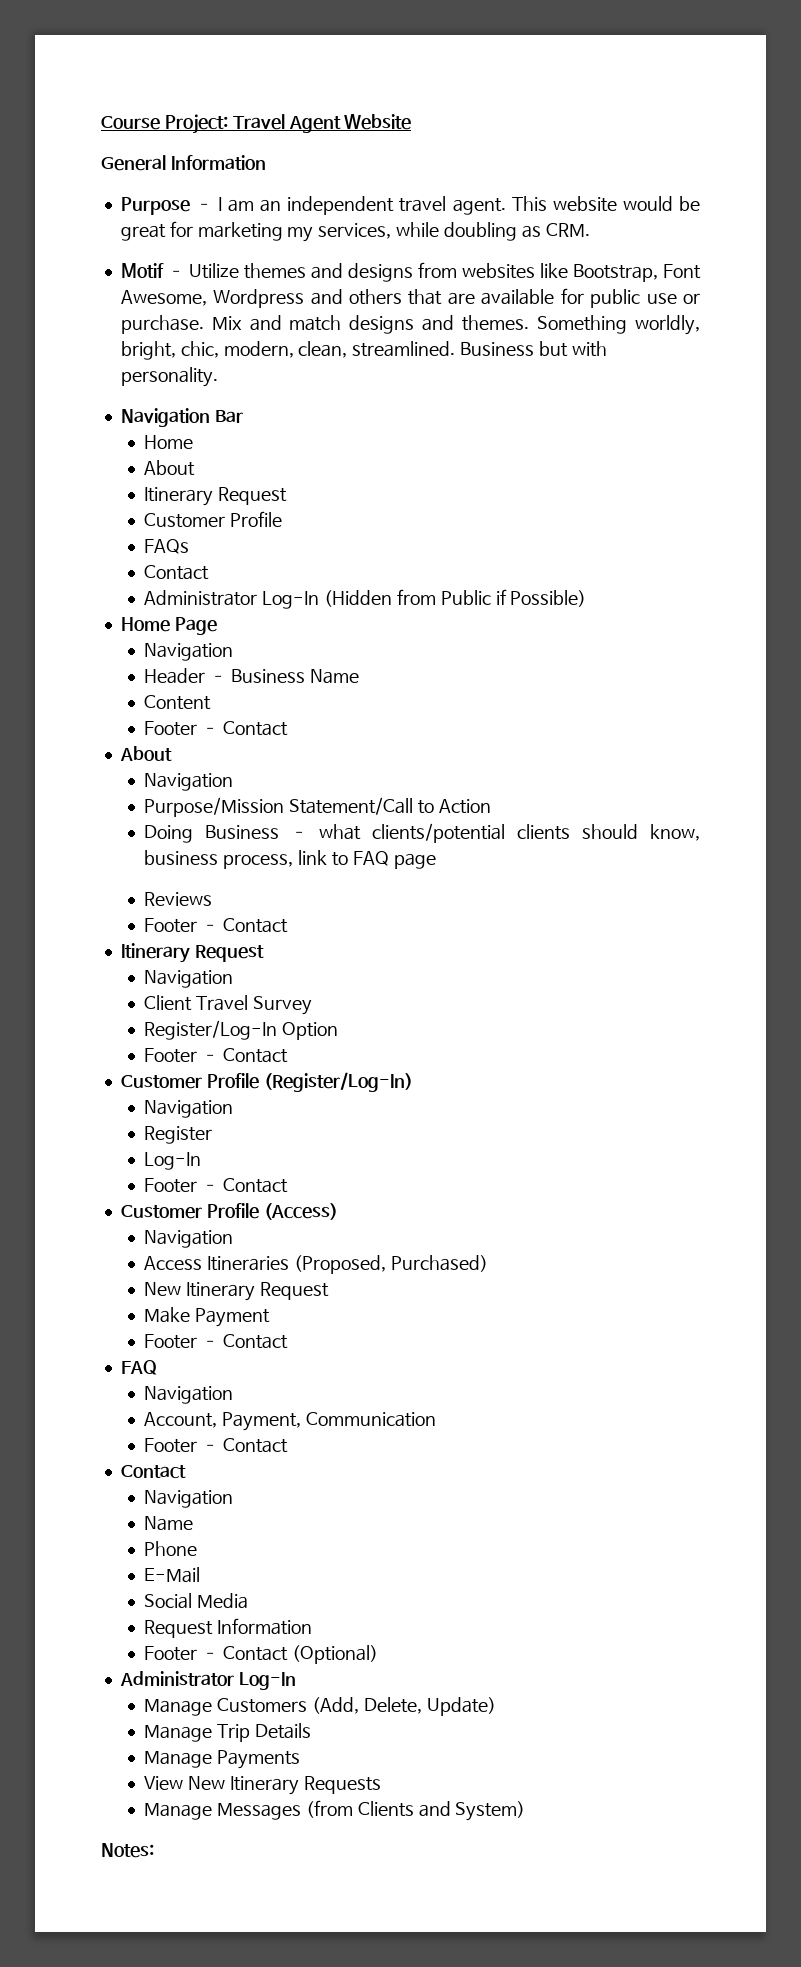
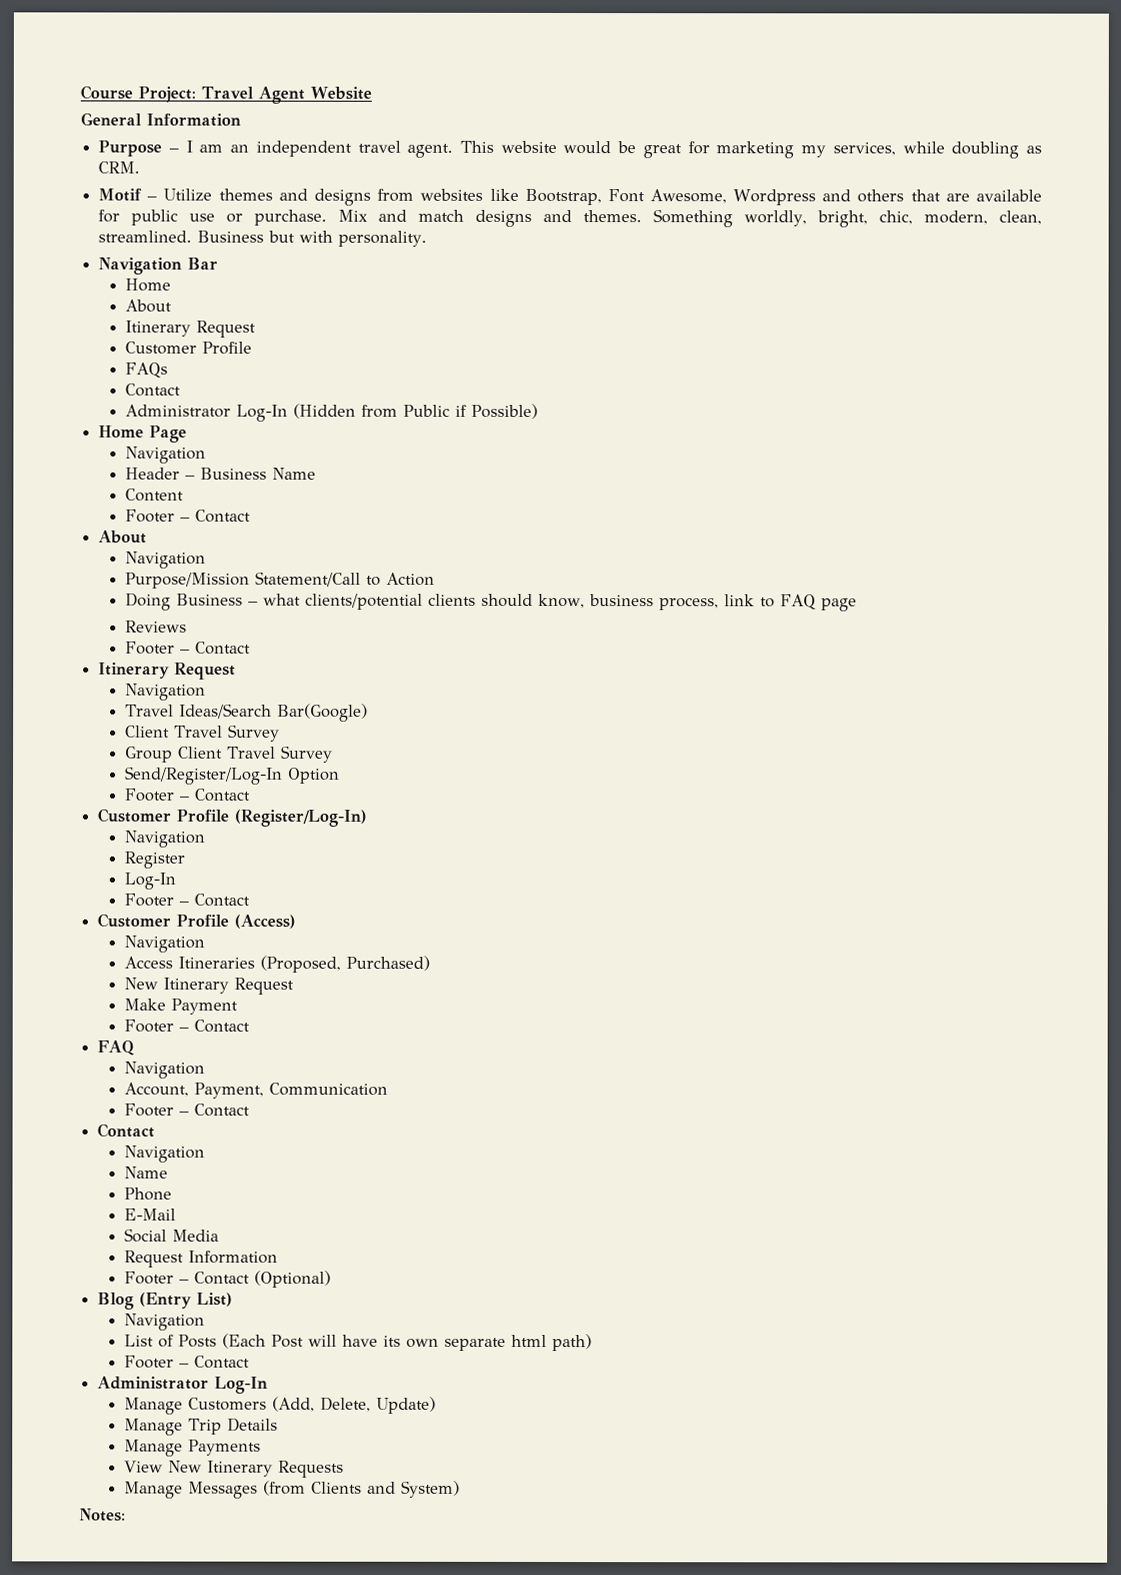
[144,995,312,1015] [144,1020,278,1040] // Client Travel Survey // Register/Log-In -> [124,703,368,722] [124,724,280,742] [124,745,333,763] [124,766,283,785] // Travel Ideas/Search Bar(Google) // Client Travel Survey // Group Client Travel Survey // Send/Register/Log-In
(378, 1654) none -> [97,1292,234,1310] [123,1313,205,1331] [123,1333,592,1352] [123,1355,250,1369] // Blog (Entry List) // Navigation // List of Posts (Each Post will have its own separate html path) // Footer – Contact

